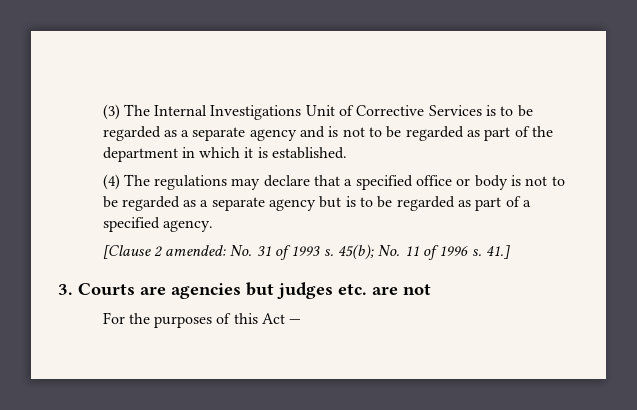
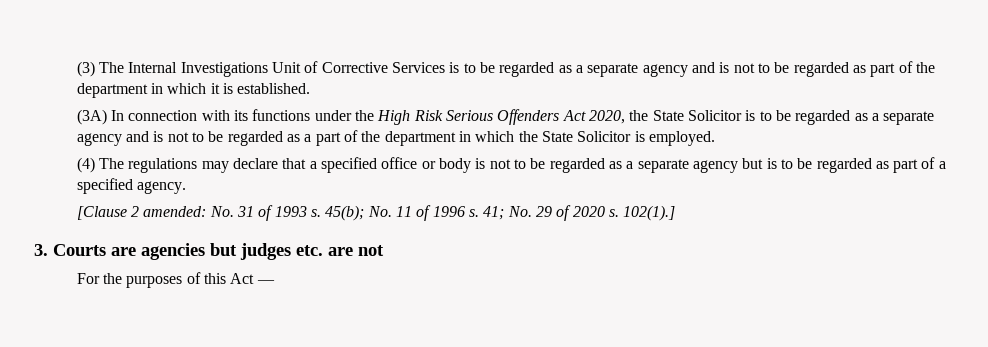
(348, 153) none -> [76,109,935,125] [76,130,715,146] // (3A) In connection with its functions under the High Risk Serious Offenders Act 2020, the State Solicitor is to be regarded as a separate agency and is not to be regarded as a part of the department in which the State Solicitor is employed.
[485,245,510,259] 41.] -> [483,205,676,221] 41; No. 29 of 2020 s. 102(1).]

